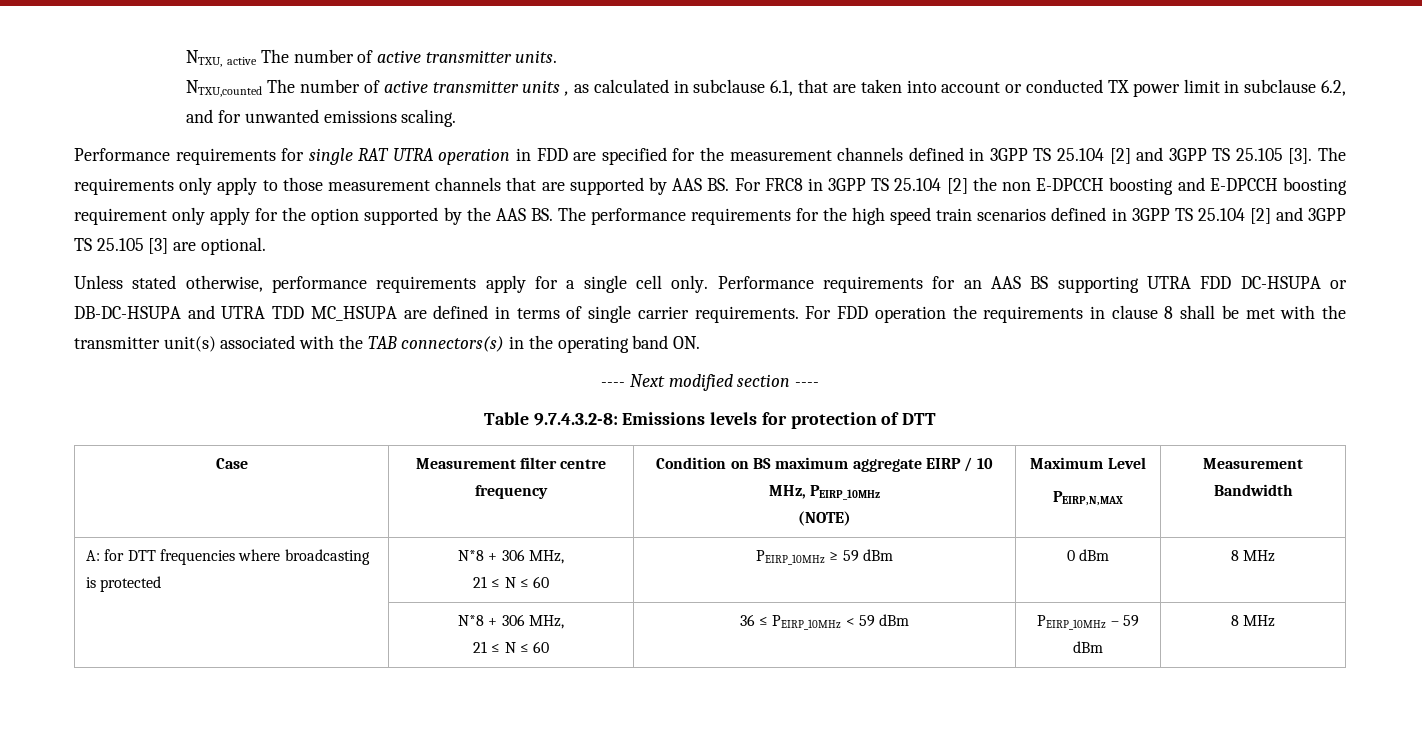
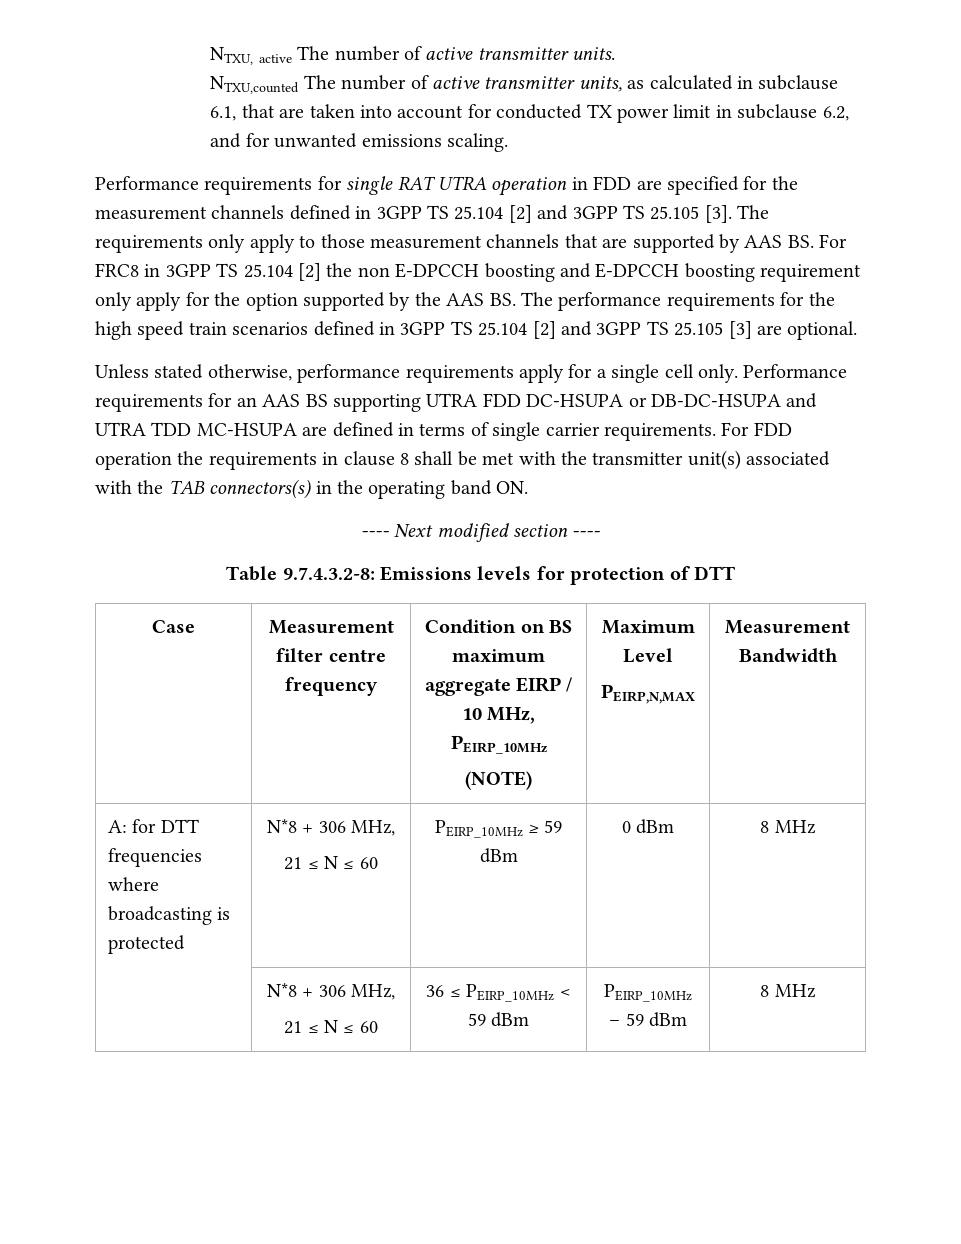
[522,80,570,96] units , -> [578,76,622,92] units,
[1005,84,1023,93] or -> [467,104,492,118] for
[310,306,397,321] MC_HSUPA -> [196,423,297,436] MC-HSUPA

